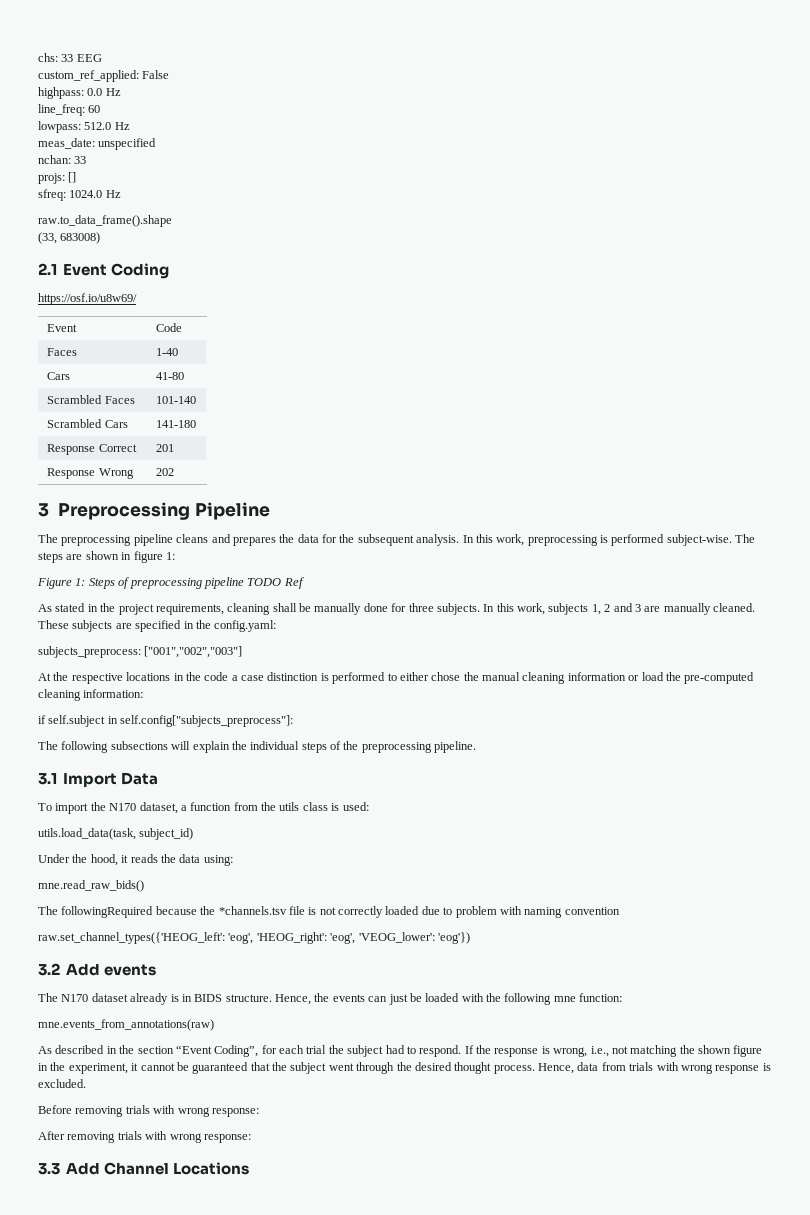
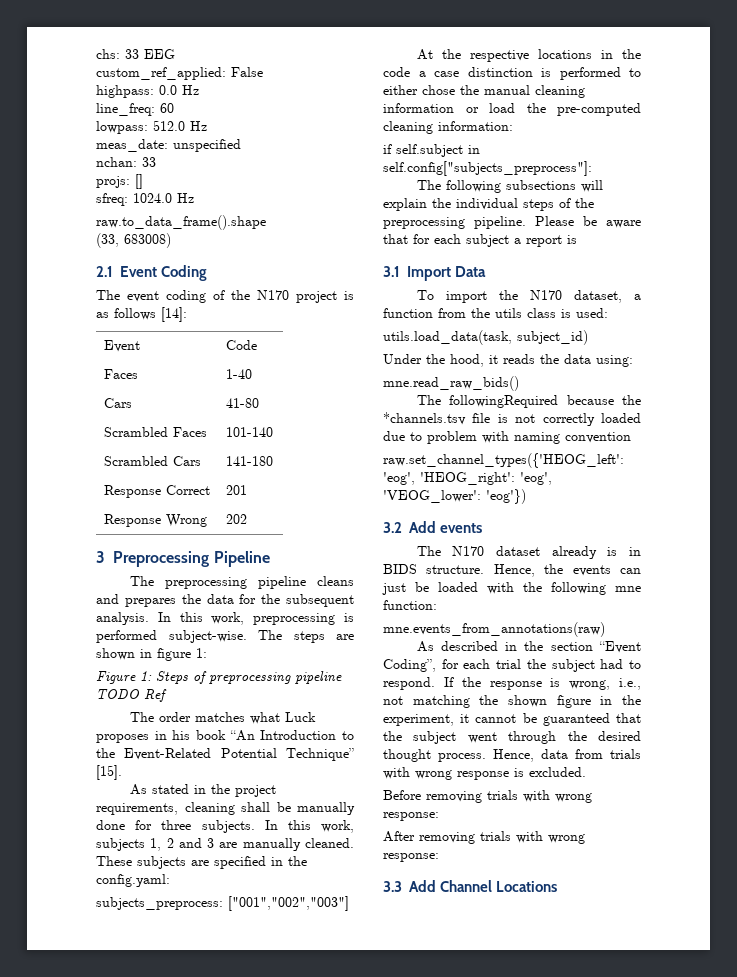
[38,293,137,305] https://osf.io/u8w69/ -> [96,290,354,303] [96,307,187,322] The event coding of the N170 project is as follows [14]:
(304, 583) none -> [129,712,316,724] [96,730,354,743] [96,748,354,761] [96,765,122,780] // The order matches what Luck proposes in his book “An Introduction to the Event-Related Potential Technique” [15].
(477, 747) none -> [535,216,641,228] [383,234,577,247] Please be aware that for each subject a report is

